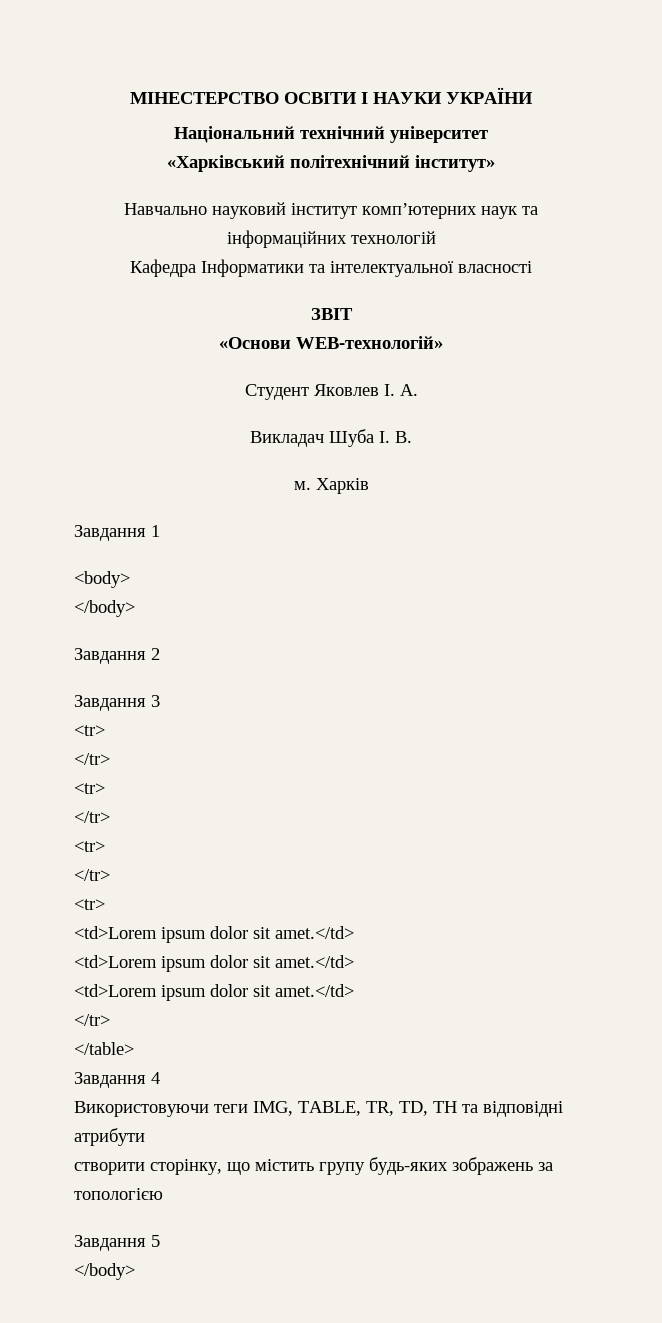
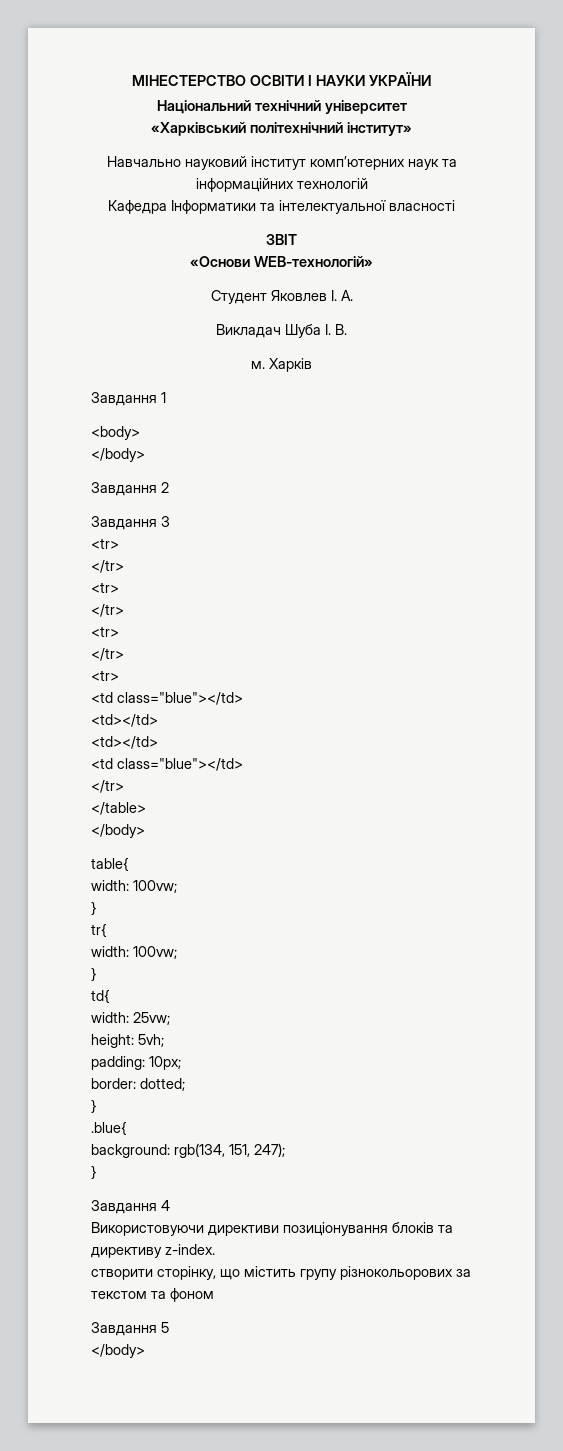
[74,926,354,943] [74,955,354,972] [74,984,354,1001] [74,1014,110,1026] [74,1042,134,1055] [74,1072,160,1088] [74,1101,563,1117] [74,1128,145,1146] <td>Lorem ipsum dolor sit amet.</td> // <td>Lorem ipsum dolor sit amet.</td> // <td>Lorem ipsum dolor sit amet.</td> // </tr> // </table> // Завдання 4 // Використовуючи теги IMG, TABLE, TR, TD, TH та відповідні атрибути -> [91,692,243,705] [91,714,158,727] [91,736,158,749] [91,758,243,771] [91,780,124,793] [91,802,146,815] [91,824,145,838] [91,857,129,872] [91,880,177,893] [91,901,97,916] [91,923,107,938] [91,946,177,959] [91,967,97,982] [91,989,110,1004] [91,1012,170,1025] [91,1034,164,1048] [91,1056,181,1070] [91,1078,185,1091] [91,1099,97,1114] [91,1121,127,1136] [91,1143,285,1158] [91,1165,97,1180] [91,1200,170,1214] [91,1222,453,1236] [91,1244,215,1258] <td class="blue"></td> // <td></td> // <td></td> // <td class="blue"></td> // </tr> // </table> // </body> // table{ // width: 100vw; // } // tr{ // width: 100vw; // } // td{ // width: 25vw; // height: 5vh; // padding: 10px; // border: dotted; // } // .blue{ // background: rgb(134, 151, 247); // } // Завдання 4 // Використовуючи директиви позиціонування блоків та директиву z-index.
[369,1157,553,1175] [74,1188,163,1200] будь-яких зображень за топологією -> [340,1266,471,1280] [91,1288,214,1302] різнокольорових за текстом та фоном

